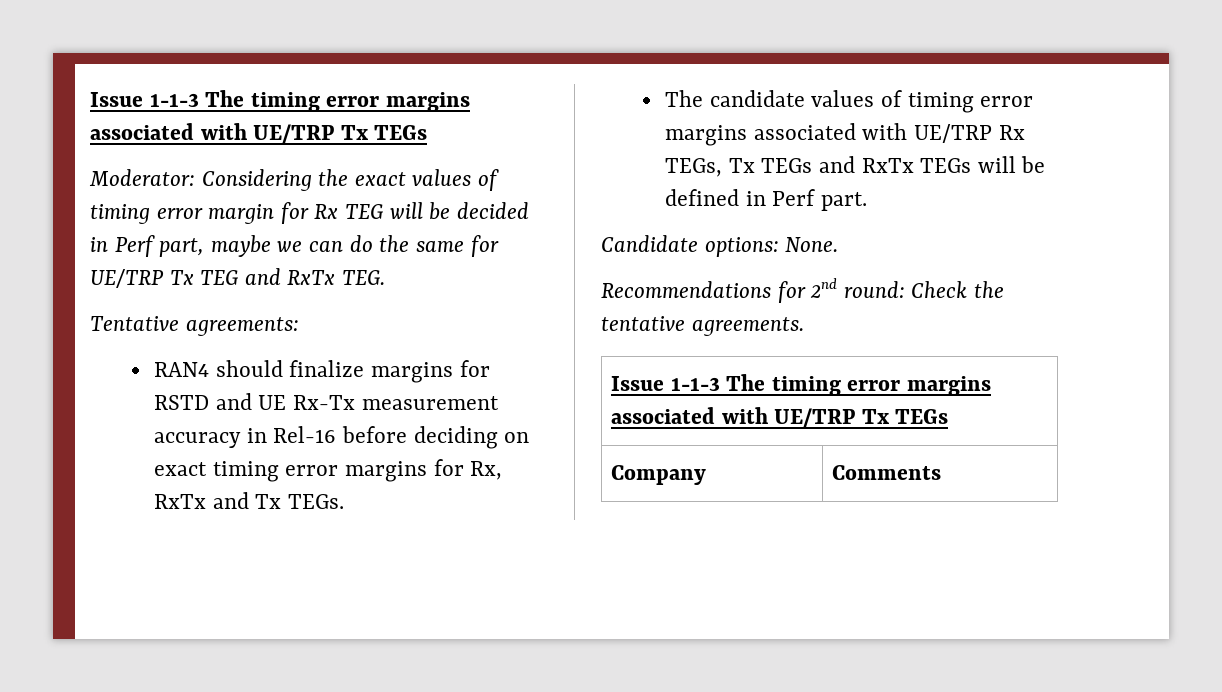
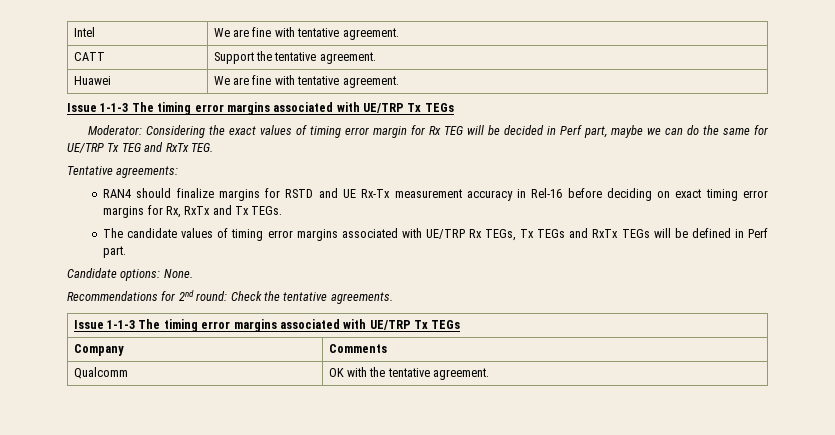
(90, 99) none -> [73,27,95,37] [213,27,399,40] [73,52,105,61] [213,51,376,64] [73,76,111,85] [213,75,399,88] Intel | We are fine with tentative agreement. // CATT | Support the tentative agreement. // Huawei | We are fine with tentative agreement. //
(941, 472) none -> [73,367,128,379] [328,367,490,380] // Qualcomm | OK with the tentative agreement.

